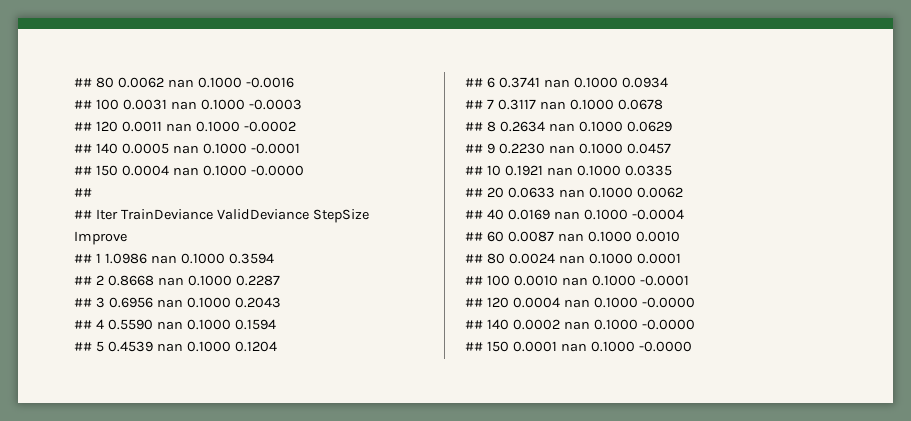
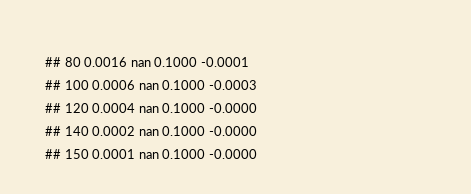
[74,77,294,88] [74,99,302,110] [74,121,296,132] [74,143,300,154] [74,165,304,176] [74,188,92,197] [74,209,369,223] [74,231,127,245] [74,253,274,264] [74,275,280,286] [74,297,281,308] [74,319,276,330] [74,341,277,352] [465,77,668,88] [465,99,663,110] [465,121,672,132] [465,143,671,154] [465,165,672,176] [465,187,683,198] [465,209,684,220] [465,231,680,242] [465,253,681,264] [465,275,689,286] ## 80 0.0062 nan 0.1000 -0.0016 // ## 100 0.0031 nan 0.1000 -0.0003 // ## 120 0.0011 nan 0.1000 -0.0002 // ## 140 0.0005 nan 0.1000 -0.0001 // ## 150 0.0004 nan 0.1000 -0.0000 // ## // ## Iter TrainDeviance ValidDeviance StepSize Improve // ## 1 1.0986 nan 0.1000 0.3594 // ## 2 0.8668 nan 0.1000 0.2287 // ## 3 0.6956 nan 0.1000 0.2043 // ## 4 0.5590 nan 0.1000 0.1594 // ## 5 0.4539 nan 0.1000 0.1204 // ## 6 0.3741 nan 0.1000 0.0934 // ## 7 0.3117 nan 0.1000 0.0678 // ## 8 0.2634 nan 0.1000 0.0629 // ## 9 0.2230 nan 0.1000 0.0457 // ## 10 0.1921 nan 0.1000 0.0335 // ## 20 0.0633 nan 0.1000 0.0062 // ## 40 0.0169 nan 0.1000 -0.0004 // ## 60 0.0087 nan 0.1000 0.0010 // ## 80 0.0024 nan 0.1000 0.0001 // ## 100 0.0010 nan 0.1000 -0.0001 -> [45,57,249,67] [45,80,257,90] ## 80 0.0016 nan 0.1000 -0.0001 // ## 100 0.0006 nan 0.1000 -0.0003

